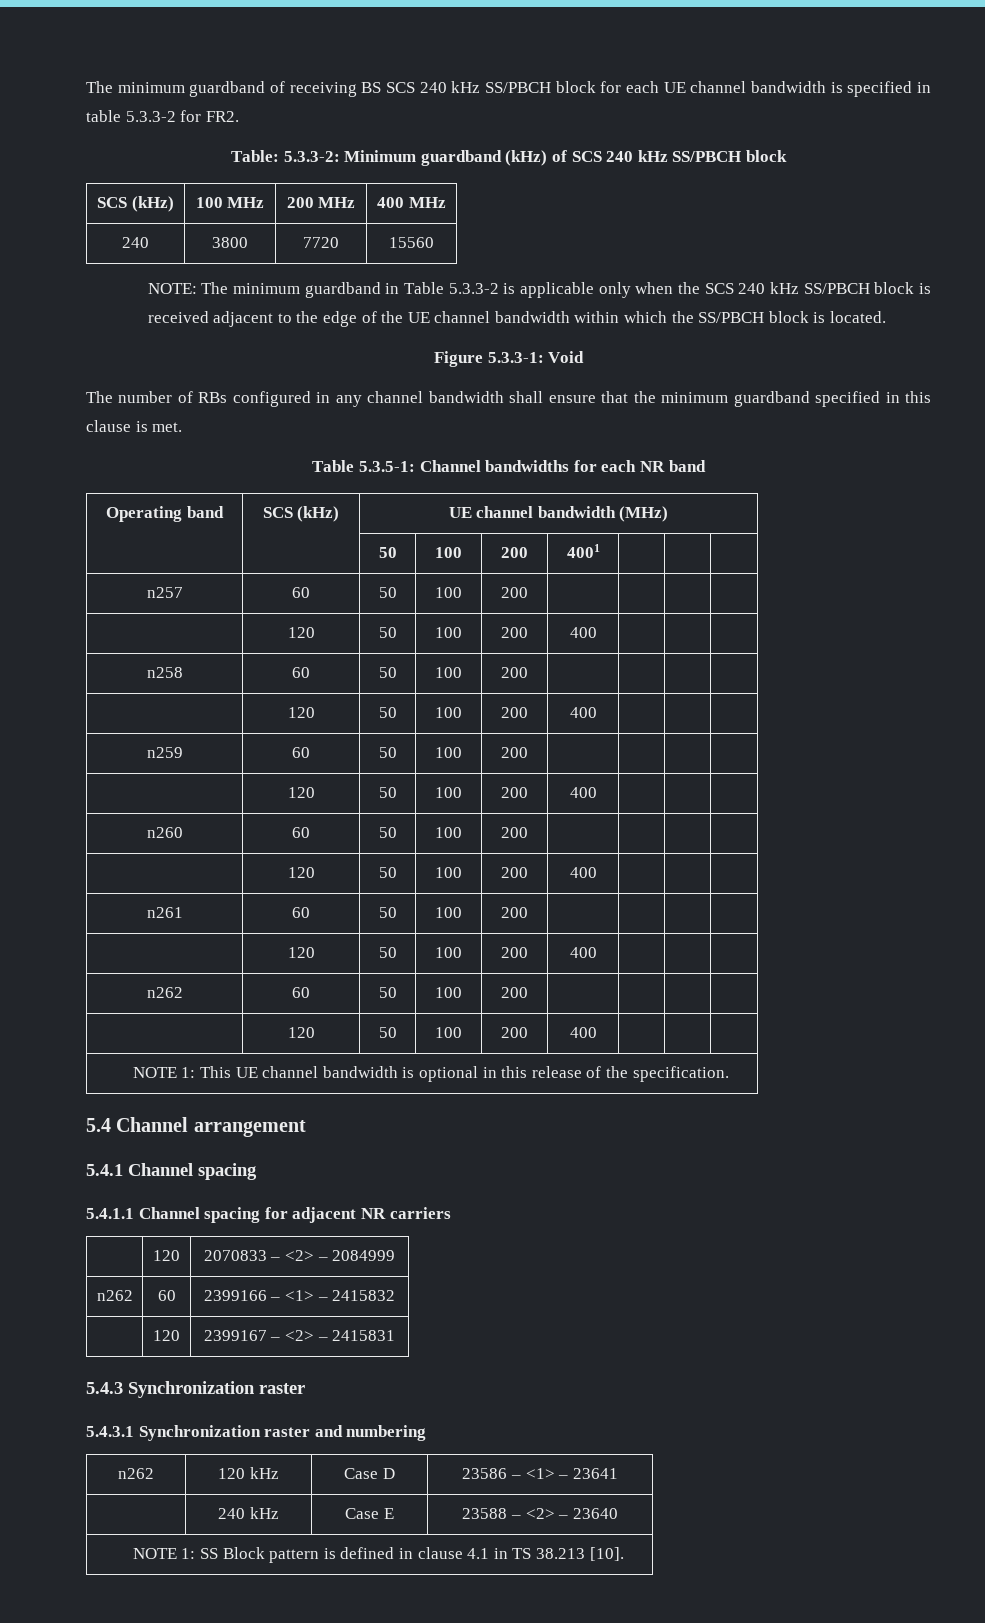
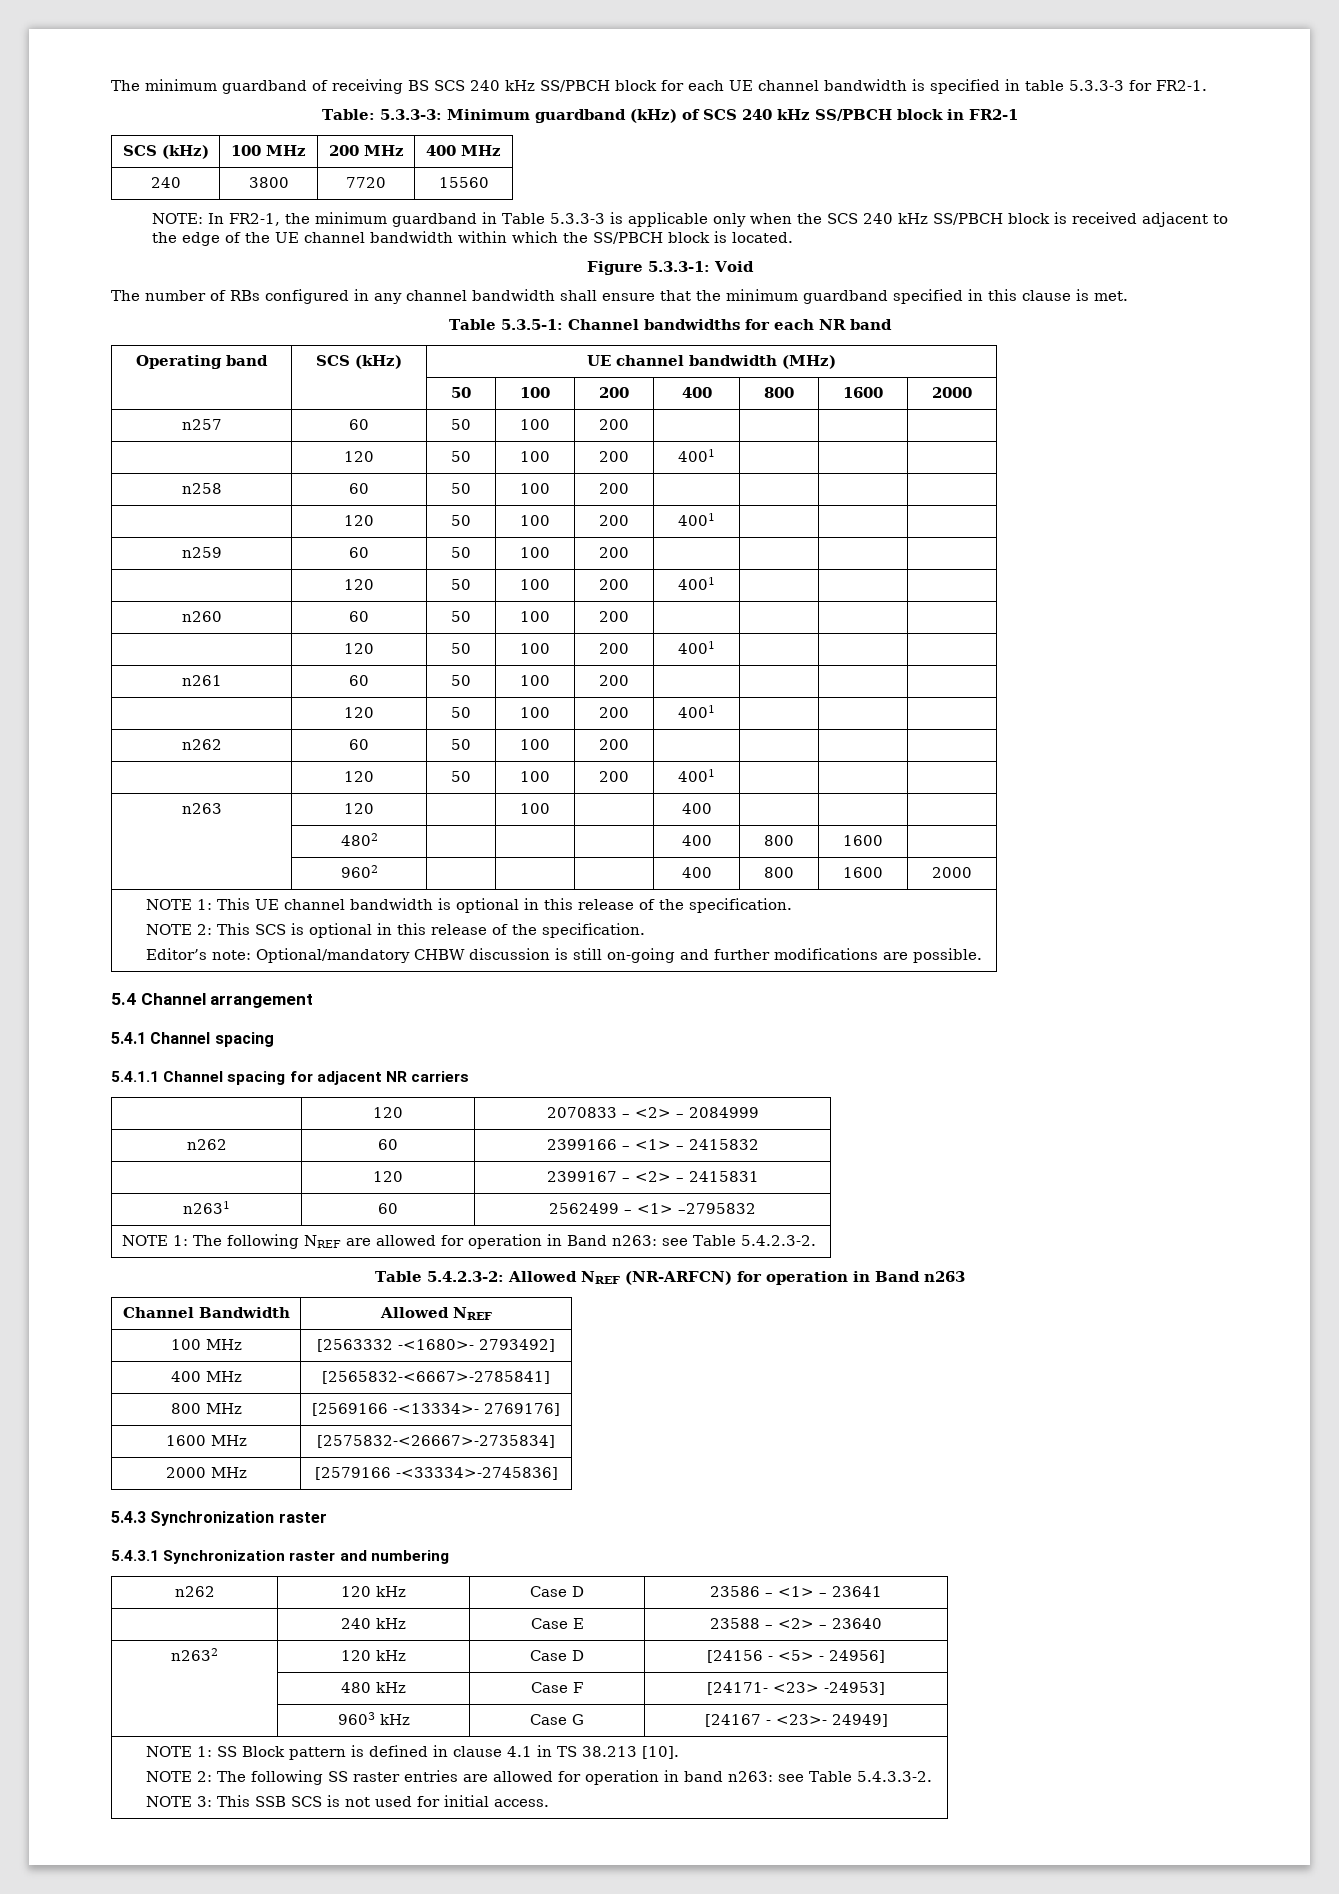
[125,110,239,122] 5.3.3-2 for FR2. -> [1069,80,1207,91] 5.3.3-3 for FR2-1.
[283,151,340,162] 5.3.3-2: -> [379,109,442,120] 5.3.3-3:
(787, 156) none -> [946,109,1018,120] in FR2-1
[201,282,229,294] The -> [207,213,310,226] In FR2-1, the
[448,283,499,294] 5.3.3-2 -> [549,213,605,224] 5.3.3-3
[566,544,600,558] 4001 | | | -> [681,387,712,398] [764,387,794,398] [843,387,883,398] [932,387,972,398] 400 | 800 | 1600 | 2000
[569,627,597,638] 400 -> [678,449,715,462] 4001
[569,707,597,718] 400 -> [678,513,715,526] 4001
[569,787,597,798] 400 -> [678,577,715,590] 4001
[569,867,597,878] 400 -> [678,641,715,654] 4001
[569,947,597,958] 400 -> [678,705,715,718] 4001
[569,1027,597,1038] 400 | | | -> [678,769,715,782] [181,803,222,814] [344,803,374,814] [520,803,550,814] [681,803,712,814] [340,833,378,846] [681,835,712,846] [764,835,794,846] [843,835,883,846] [340,865,378,878] [681,867,712,878] [764,867,794,878] [843,867,883,878] [932,867,972,878] 4001 | | | // n263 | 120 | | 100 | | 400 | | | // | 4802 | | | | 400 | 800 | 1600 | // | 9602 | | | | 400 | 800 | 1600 | 2000
(729, 1074) none -> [146,923,646,938] [146,948,983,963] // NOTE 2: This SCS is optional in this release of the specification. // Editor’s note: Optional/mandatory CHBW discussion is still on-going and further modifications are possible.
(396, 1335) none -> [183,1201,230,1214] [377,1203,398,1214] [549,1203,756,1214] [121,1234,816,1249] [374,1271,965,1285] [122,1307,290,1318] [379,1307,492,1320] [170,1339,242,1350] [317,1339,555,1352] [170,1371,242,1382] [322,1371,550,1384] [170,1403,242,1414] [312,1403,560,1416] [165,1435,247,1446] [317,1435,555,1448] [165,1467,247,1478] [314,1467,558,1480] // n2631 | 60 | 2562499 – <1> –2795832 // NOTE 1: The following NREF are allowed for operation in Band n263: see Table 5.4.2.3-2. // Table 5.4.2.3-2: Allowed NREF (NR-ARFCN) for operation in Band n263 // Channel Bandwidth | Allowed NREF // 100 MHz | [2563332 -<1680>- 2793492] // 400 MHz | [2565832-<6667>-2785841] // 800 MHz | [2569166 -<13334>- 2769176] // 1600 MHz | [2575832-<26667>-2735834] // 2000 MHz | [2579166 -<33334>-2745836]
(618, 1513) none -> [171,1648,218,1661] [341,1650,406,1661] [530,1650,584,1661] [707,1650,885,1663] [341,1682,406,1693] [531,1682,583,1693] [707,1682,885,1695] [337,1712,410,1725] [530,1714,584,1725] [704,1714,888,1727] // n2632 | 120 kHz | Case D | [24156 - <5> - 24956] // | 480 kHz | Case F | [24171- <23> -24953] // | 9603 kHz | Case G | [24167 - <23>- 24949]
(624, 1554) none -> [146,1770,933,1785] [146,1795,550,1807] // NOTE 2: The following SS raster entries are allowed for operation in band n263: see Table 5.4.3.3-2. // NOTE 3: This SSB SCS is not used for initial access.

